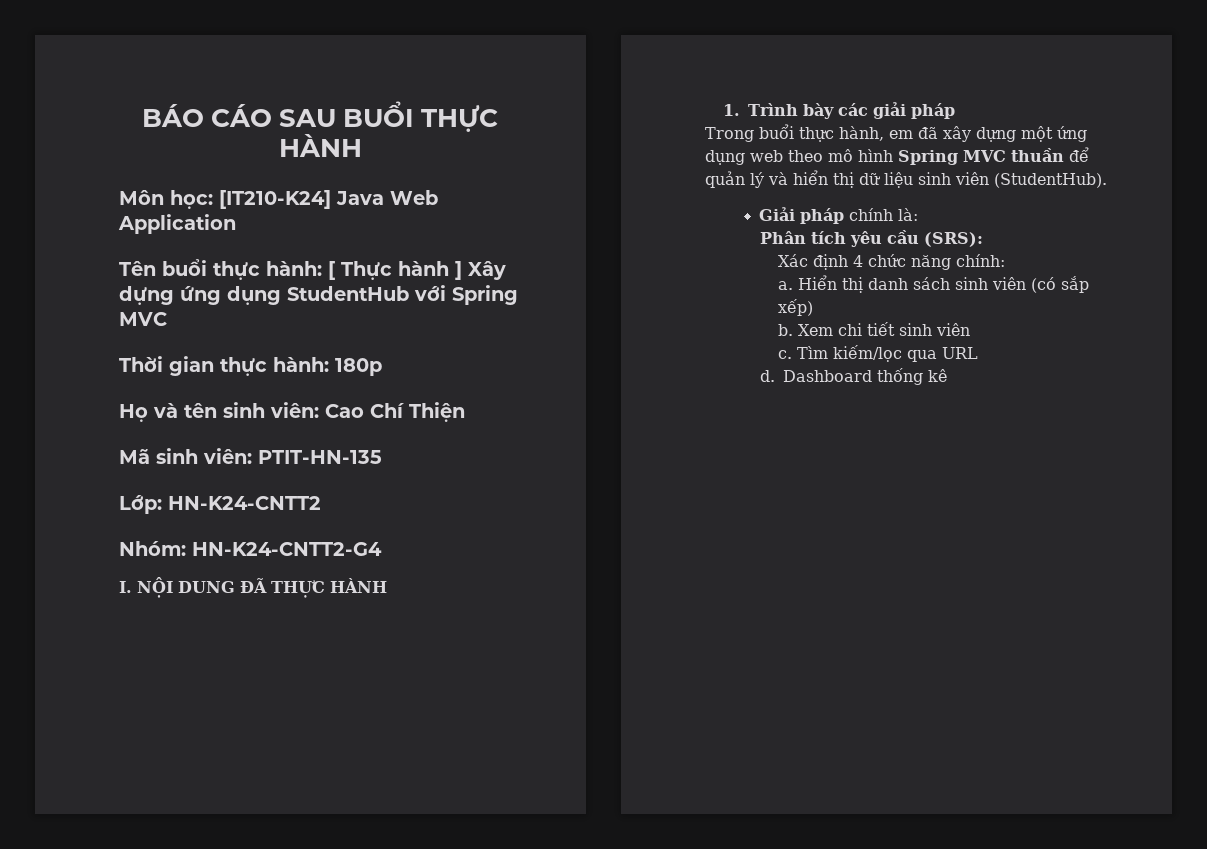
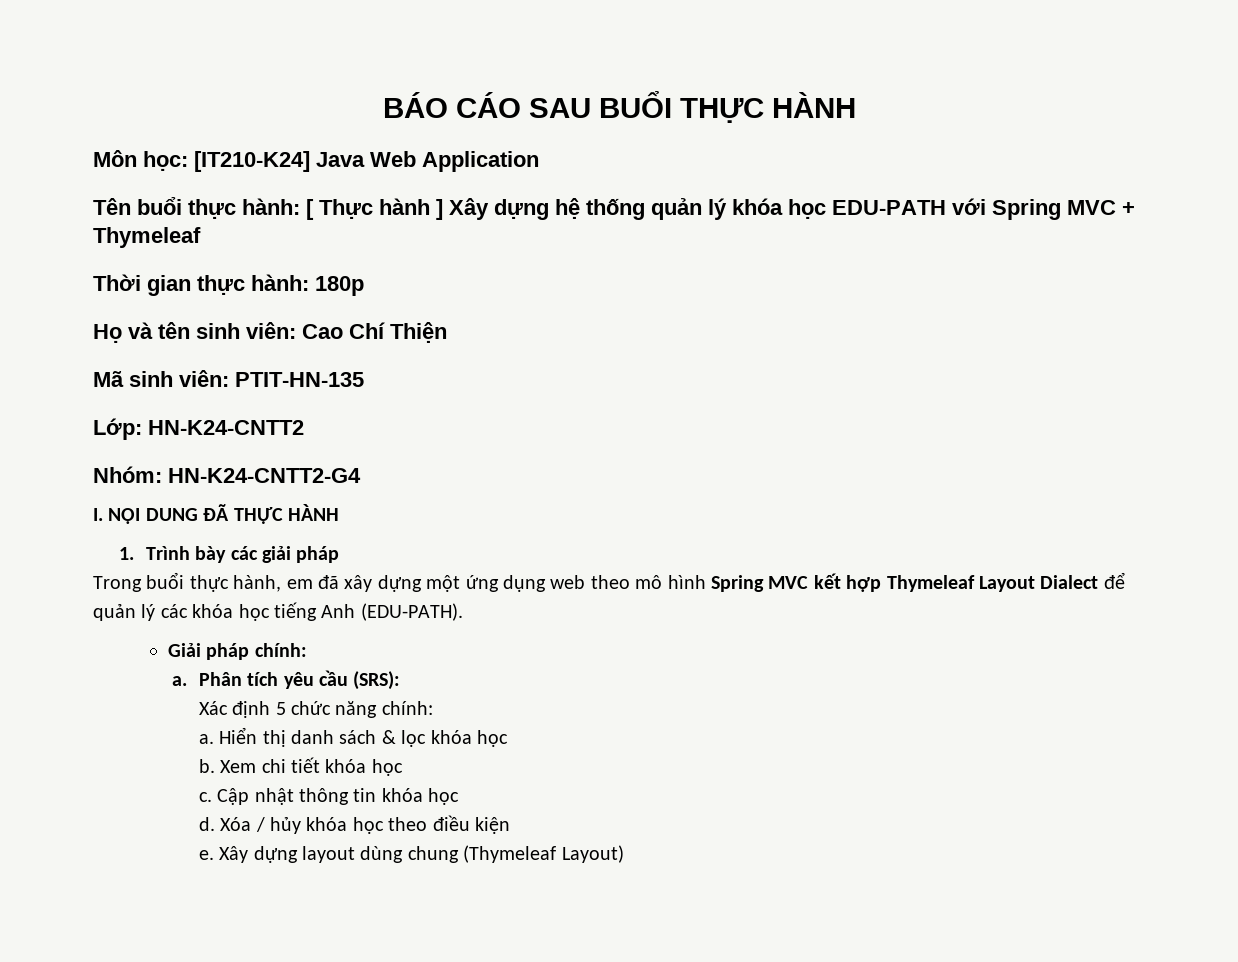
[180,286,409,305] ứng dụng StudentHub -> [555,198,946,220] hệ thống quản lý khóa học EDU-PATH
(167, 319) none -> [1122,202,1135,215] [93,227,201,248] + Thymeleaf
[1011,147,1089,162] [705,170,1107,188] thuần để quản lý và hiển thị dữ liệu sinh viên (StudentHub). -> [813,572,1125,592] [93,602,463,621] kết hợp Thymeleaf Layout Dialect để quản lý các khóa học tiếng Anh (EDU-PATH).
[849,208,919,221] chính là: // -> [254,643,307,657] [172,676,188,686] chính: // a.
[853,255,864,267] 4 -> [275,702,286,715] 5
[955,276,1090,293] [778,299,814,316] sinh viên (có sắp xếp) -> [381,730,508,747] & lọc khóa học
[899,323,971,336] sinh viên -> [325,759,403,776] khóa học
[797,345,979,362] [759,368,947,385] Tìm kiếm/lọc qua URL // d. Dashboard thống kê -> [217,788,460,805] [198,815,510,834] [198,845,624,863] Cập nhật thông tin khóa học // d. Xóa / hủy khóa học theo điều kiện // e. Xây dựng layout dùng chung (Thymeleaf Layout)

